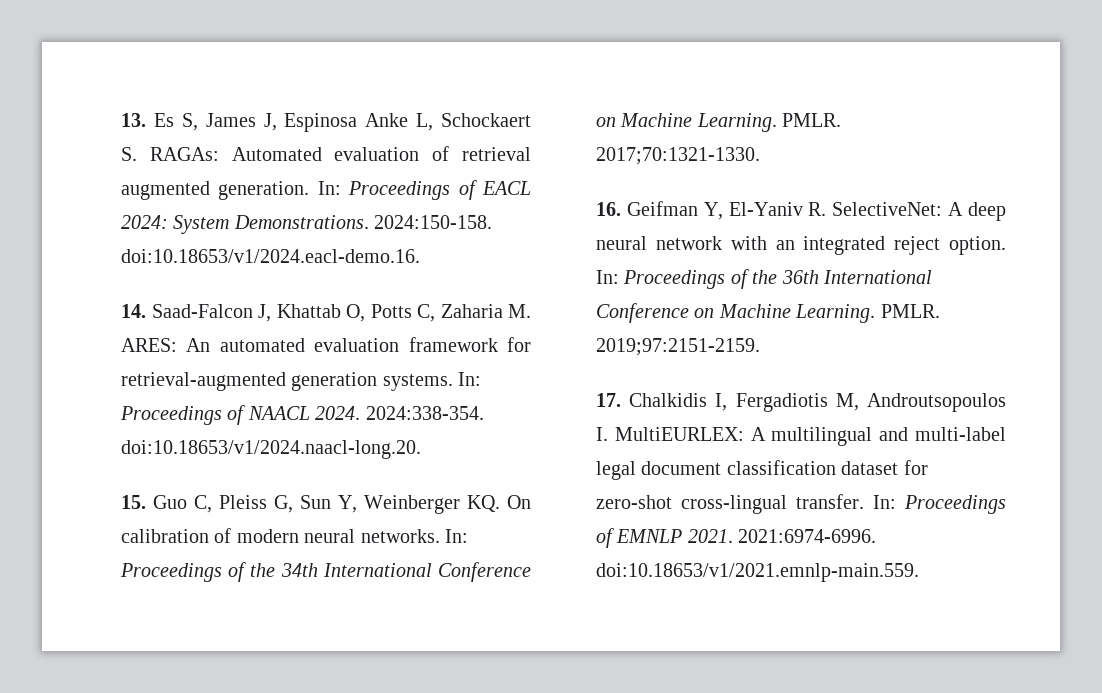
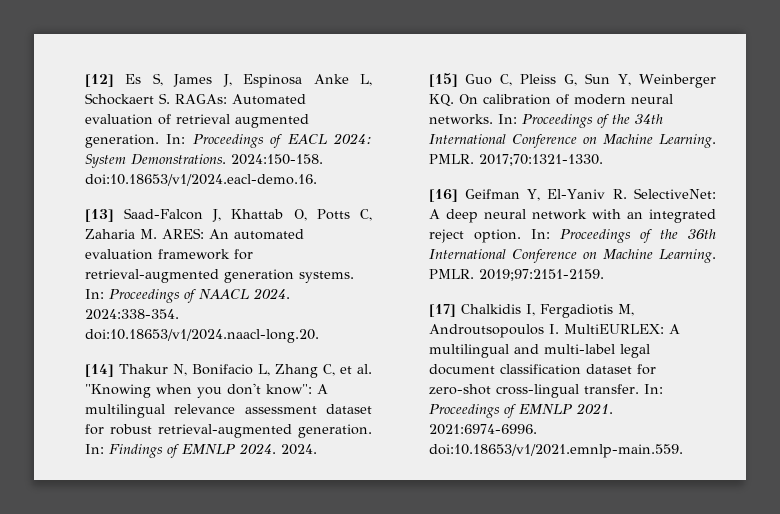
[121,113,147,127] 13. -> [84,74,114,87] [12]
[121,304,147,318] 14. -> [84,209,114,222] [13]
[121,495,147,509] 15. -> [84,364,372,378] [84,383,328,398] [84,404,372,418] [84,424,372,438] [84,443,317,458] [428,73,458,87] [14] Thakur N, Bonifacio L, Zhang C, et al. "Knowing when you don't know": A multilingual relevance assessment dataset for robust retrieval-augmented generation. In: Findings of EMNLP 2024. 2024. // [15]
[596,202,622,216] 16. -> [428,189,458,202] [16]
[596,393,622,407] 17. -> [428,304,456,317] [17]

